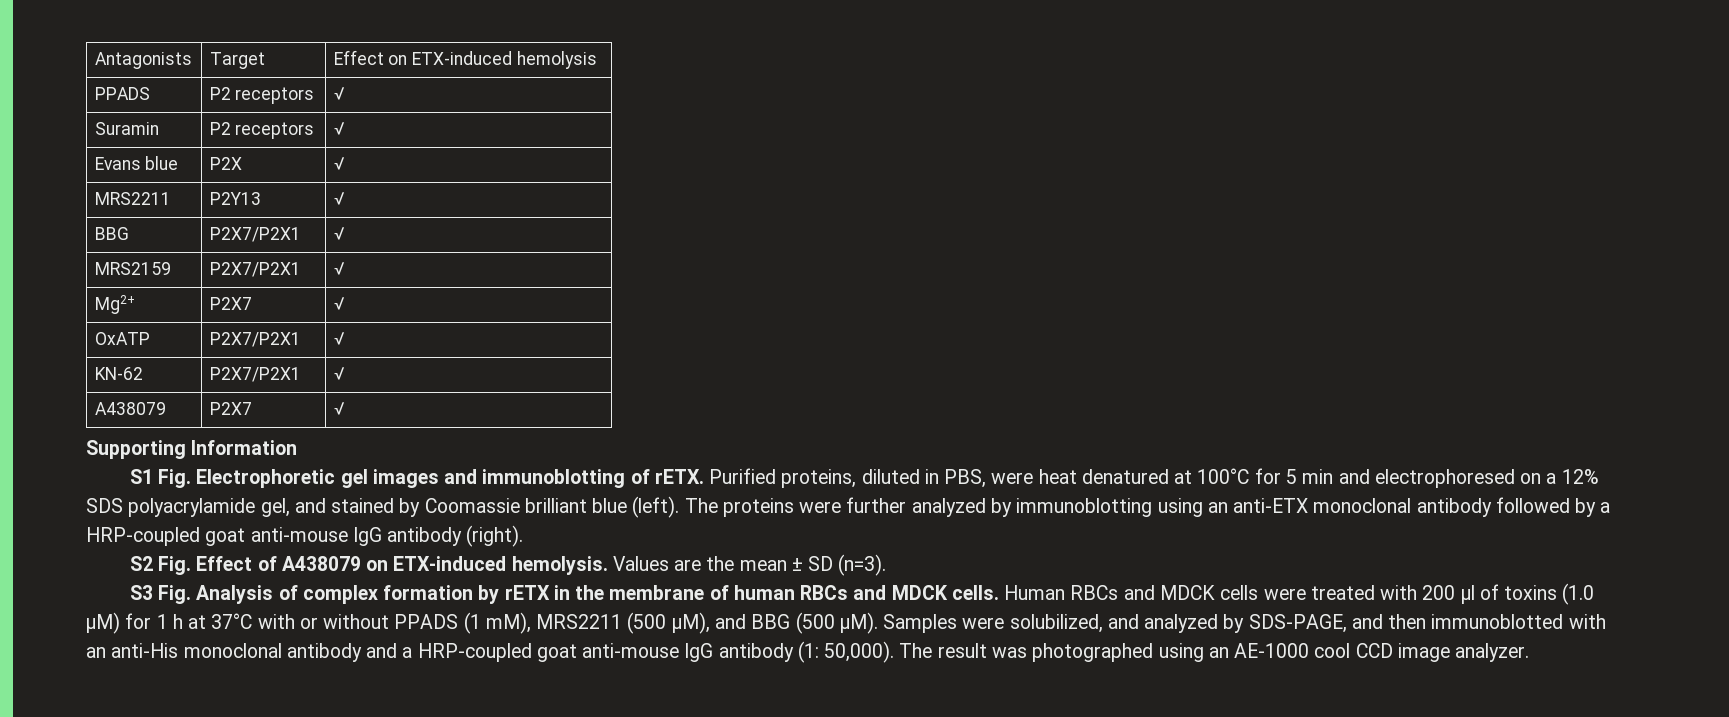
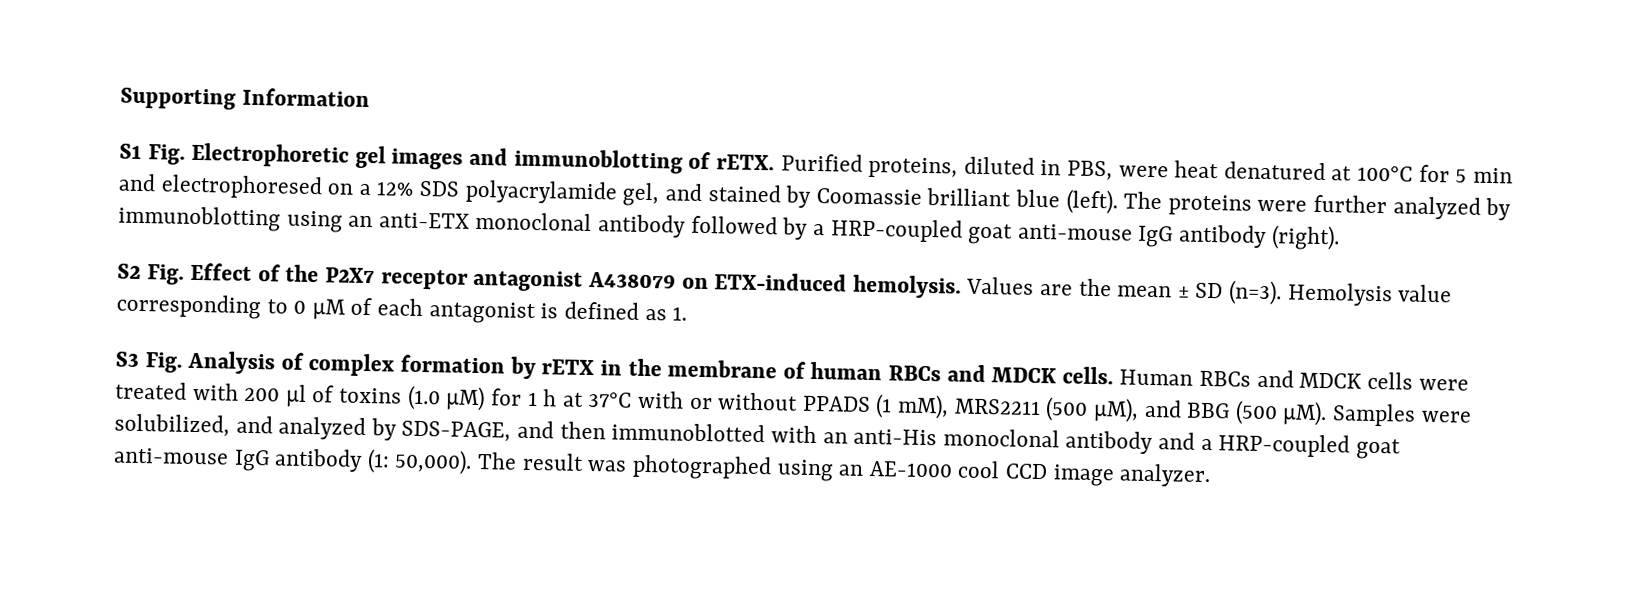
[94,52,192,69] [209,52,265,69] [333,50,597,69] [94,87,150,100] [209,87,315,104] [333,87,345,100] [94,122,159,135] [209,122,315,139] [333,122,345,135] [94,156,179,170] [209,157,242,170] [333,157,345,170] [94,192,171,205] [209,192,261,205] [333,192,345,205] [94,227,129,240] [209,227,301,242] [333,227,345,240] [94,262,171,275] [209,262,301,277] [333,262,345,275] [94,295,135,314] [209,297,252,310] [333,297,345,310] [94,332,150,345] [209,332,301,347] [333,332,345,345] [94,367,143,380] [209,367,301,382] [333,367,345,380] [94,402,166,415] [209,402,252,415] [333,402,345,415] Antagonists | Target | Effect on ETX-induced hemolysis // PPADS | P2 receptors | √ // Suramin | P2 receptors | √ // Evans blue | P2X | √ // MRS2211 | P2Y13 | √ // BBG | P2X7/P2X1 | √ // MRS2159 | P2X7/P2X1 | √ // Mg2+ | P2X7 | √ // OxATP | P2X7/P2X1 | √ // KN-62 | P2X7/P2X1 | √ // A438079 | P2X7 | √ // -> (120, 98) none
(277, 563) none -> [285,264,584,292] the P2X7 receptor antagonist
(887, 565) none -> [1286,282,1453,307] [116,293,688,325] Hemolysis value corresponding to 0 μM of each antagonist is defined as 1.

